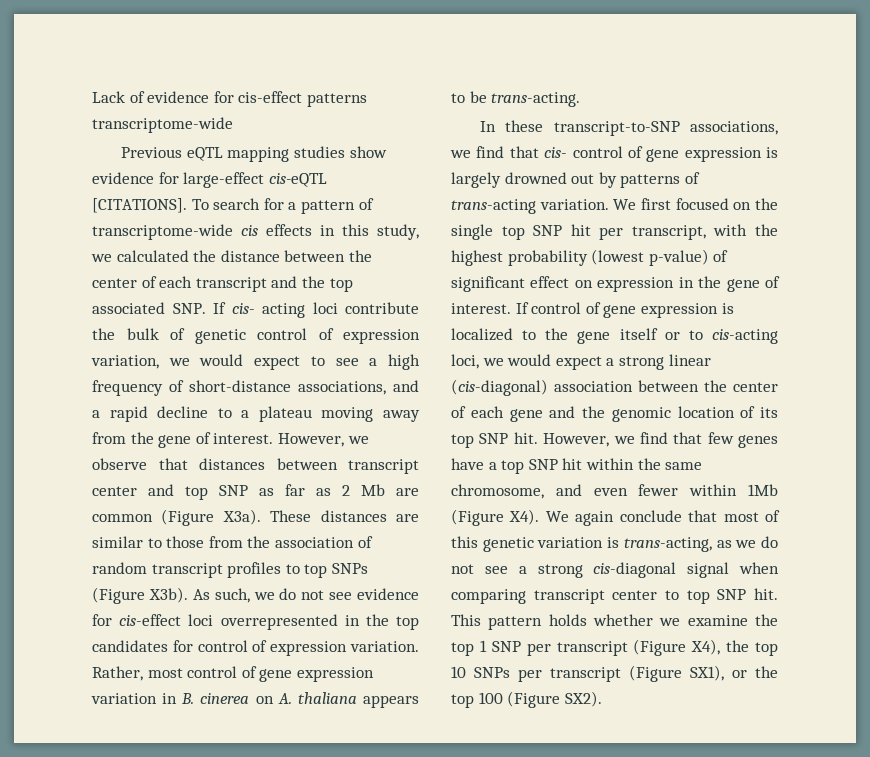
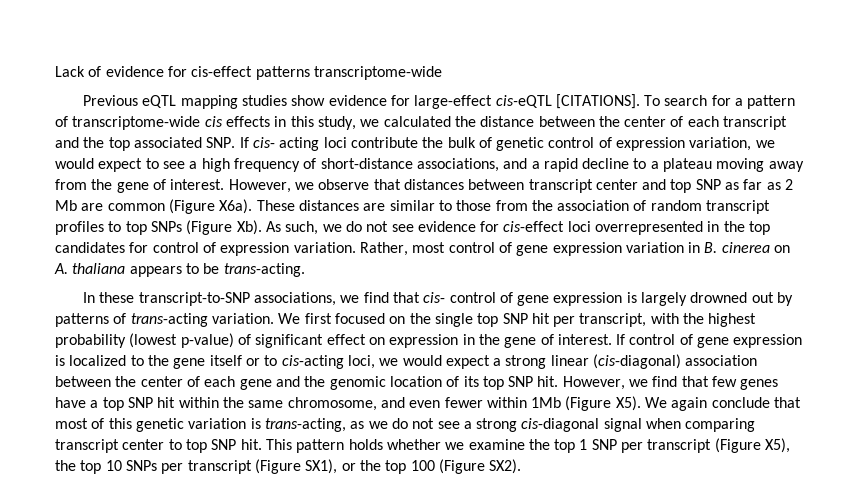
[222,509,261,525] X3a). -> [219,199,253,214] X6a).
[148,587,188,603] X3b). -> [236,220,262,235] Xb).
[509,509,540,525] X4). -> [615,396,641,411] X5).
[691,639,721,655] X4), -> [765,438,791,453] X5),

